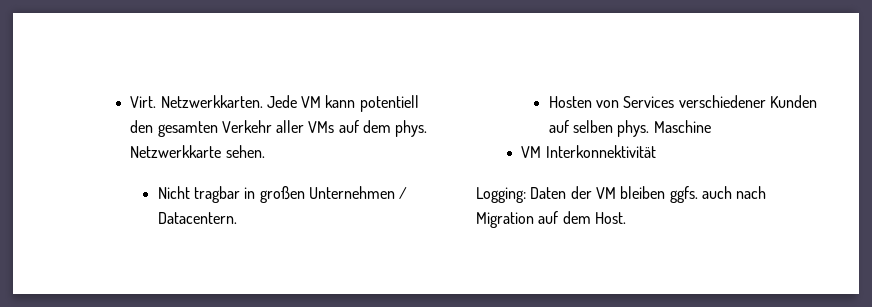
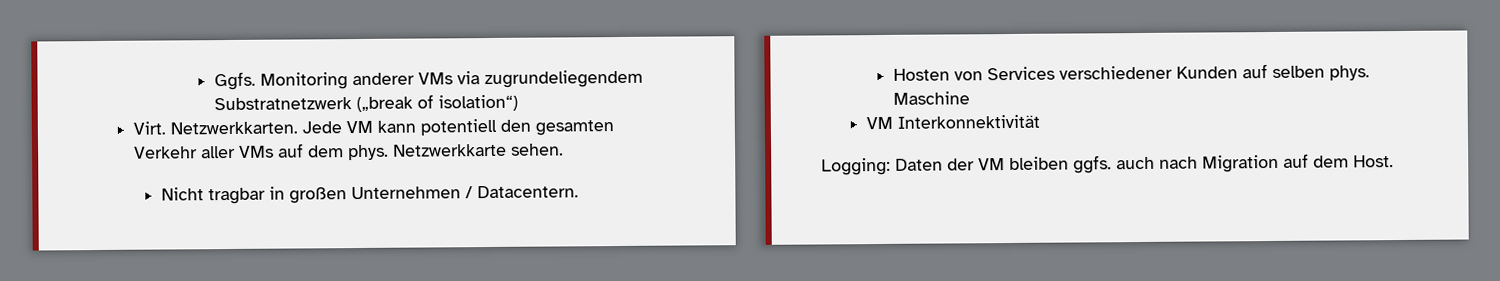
(130, 102) none -> [213,69,643,91] [213,94,518,113] Ggfs. Monitoring anderer VMs via zugrundeliegendem Substratnetzwerk („break of isolation“) //

